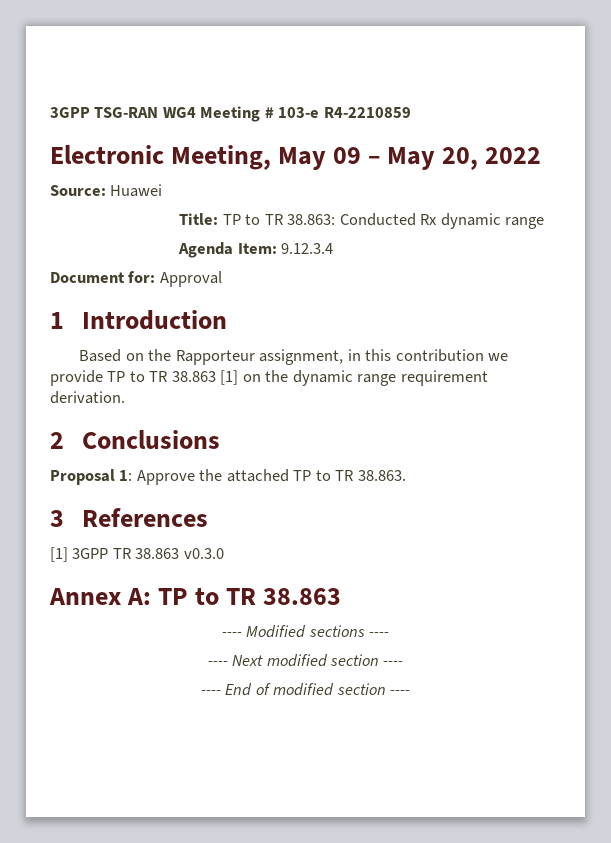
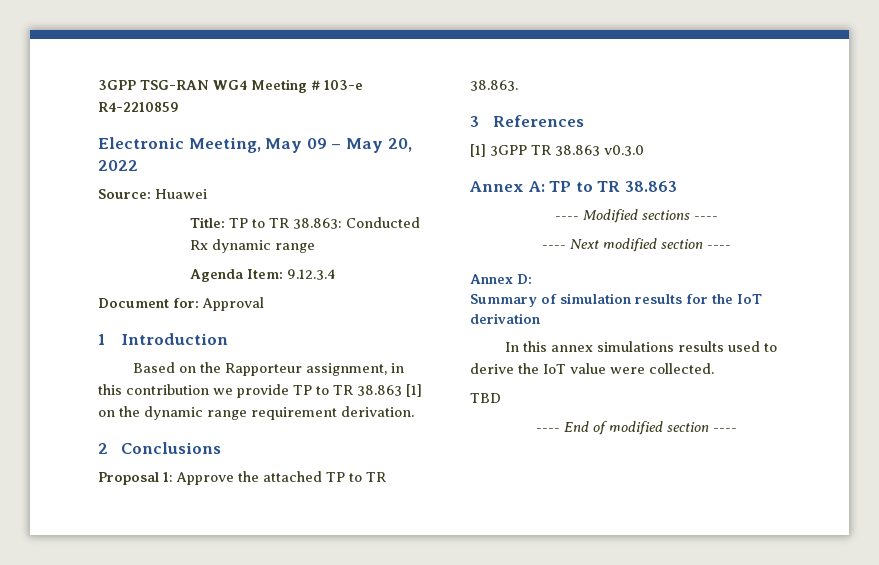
(404, 663) none -> [470,274,532,284] [470,293,762,307] [470,313,540,324] [504,341,777,352] [470,363,714,374] [470,393,501,403] // Annex D: // Summary of simulation results for the IoT derivation // In this annex simulations results used to derive the IoT value were collected. // TBD

